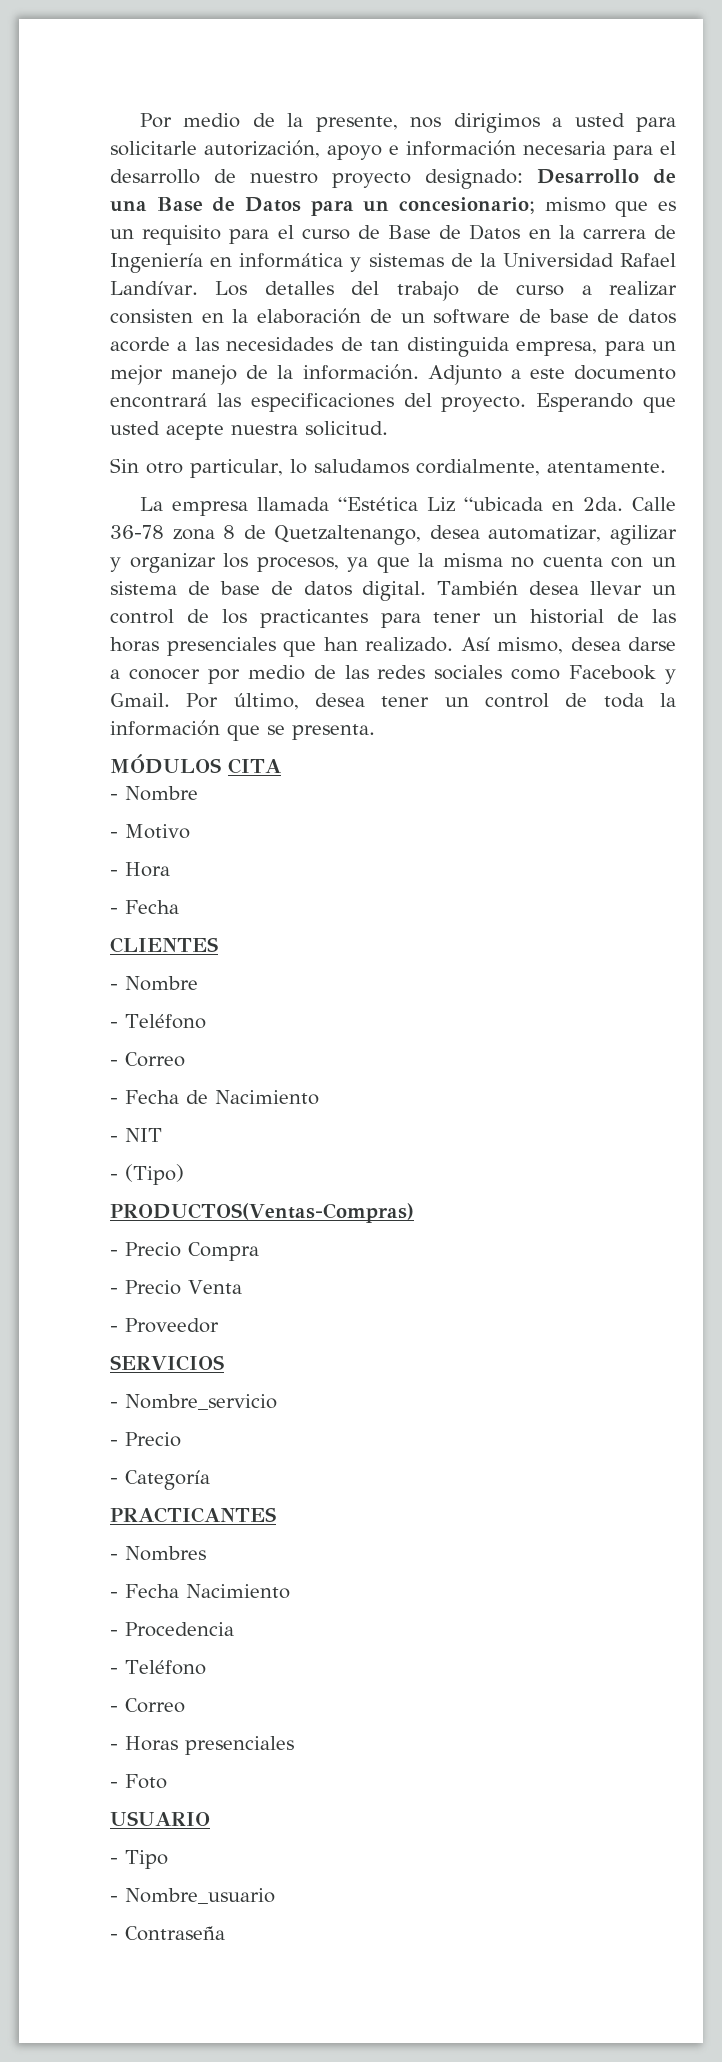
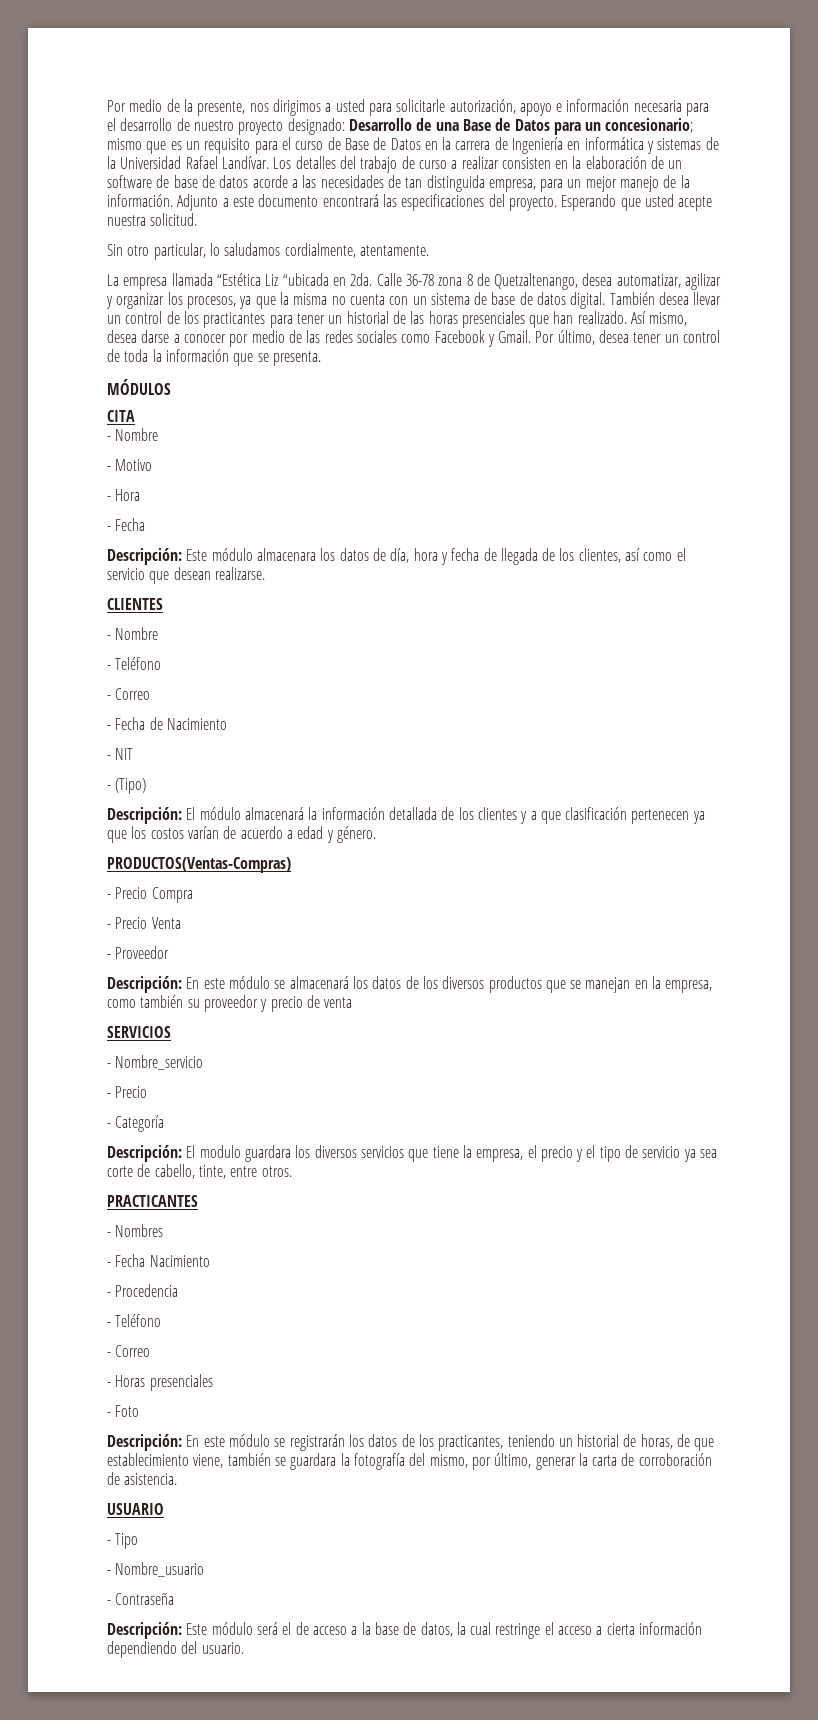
(221, 764) none -> (171, 387) //
(179, 907) none -> [107,548,686,565] [107,567,265,584] // Descripción: Este módulo almacenara los datos de día, hora y fecha de llegada de los clientes, así como el servicio que desean realizarse.
(184, 1174) none -> [107,807,705,824] [107,826,376,843] // Descripción: El módulo almacenará la información detallada de los clientes y a que clasificación pertenecen ya que los costos varían de acuerdo a edad y género.
(219, 1325) none -> [107,976,713,993] [107,995,353,1012] // Descripción: En este módulo se almacenará los datos de los diversos productos que se manejan en la empresa, como también su proveedor y precio de venta
(210, 1480) none -> [107,1145,718,1162] [107,1164,292,1179] // Descripción: El modulo guardara los diversos servicios que tiene la empresa, el precio y el tipo de servicio ya sea corte de cabello, tinte, entre otros.
(167, 1781) none -> [107,1434,715,1451] [107,1453,712,1470] [107,1472,178,1485] // Descripción: En este módulo se registrarán los datos de los practicantes, teniendo un historial de horas, de que establecimiento viene, también se guardara la fotografía del mismo, por último, generar la carta de corroboración de asistencia.
(225, 1933) none -> [107,1622,703,1639] [107,1641,244,1658] // Descripción: Este módulo será el de acceso a la base de datos, la cual restringe el acceso a cierta información dependiendo del usuario.

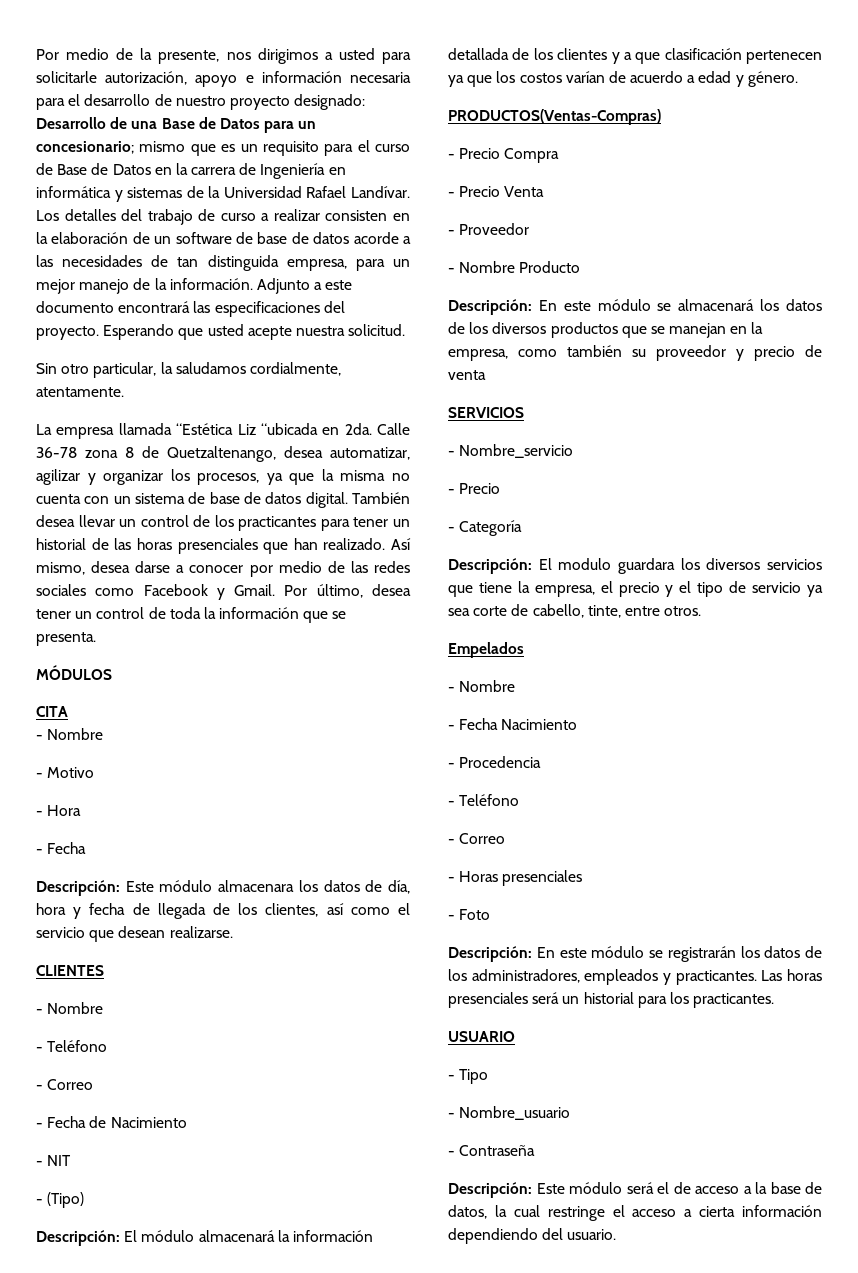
[209,243,220,256] lo -> [160,362,173,374] la
(170, 952) none -> [448,261,581,273] // - Nombre Producto
[107,1195,198,1207] [107,1224,164,1237] PRACTICANTES // - Nombres -> [448,642,524,658] [448,680,516,692] Empelados // - Nombre
[438,1434,715,1451] [107,1453,712,1470] [107,1472,178,1485] practicantes, teniendo un historial de horas, de que establecimiento viene, también se guardara la fotografía del mismo, por último, generar la carta de corroboración de asistencia. -> [471,969,822,985] [448,992,775,1008] administradores, empleados y practicantes. Las horas presenciales será un historial para los practicantes.

